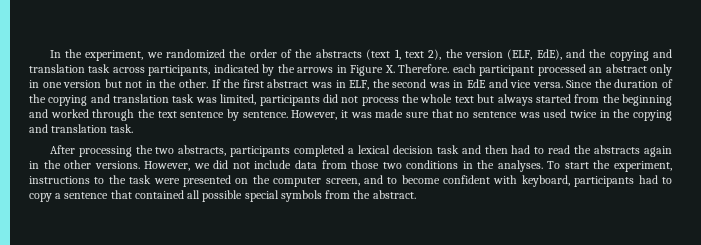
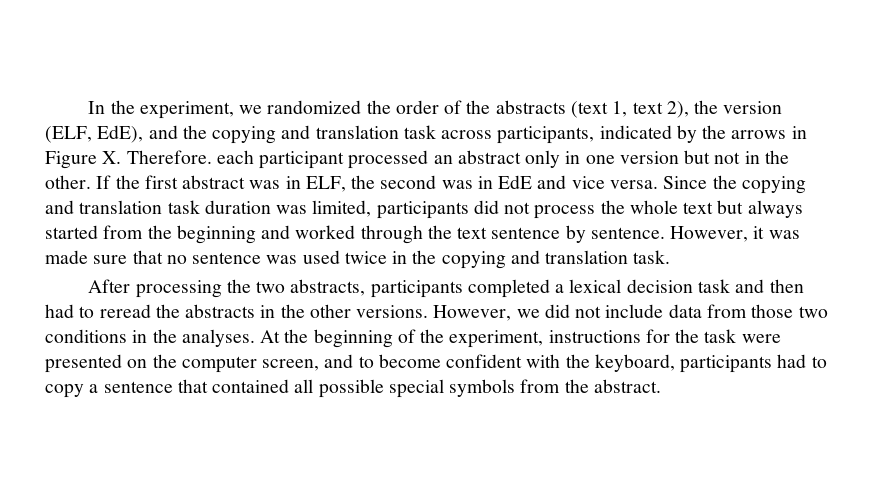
[614,79,674,88] [29,94,195,106] duration of the copying and translation task -> [741,176,806,194] [45,200,271,214] copying and translation task duration
[548,145,672,157] read the abstracts again -> [99,304,256,318] reread the abstracts
[547,161,589,169] To start -> [260,329,416,348] At the beginning of
[94,177,105,184] to -> [645,329,670,343] for
(518, 179) none -> [565,354,590,368] the

